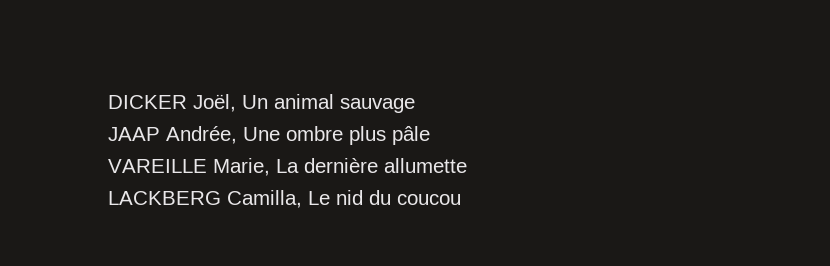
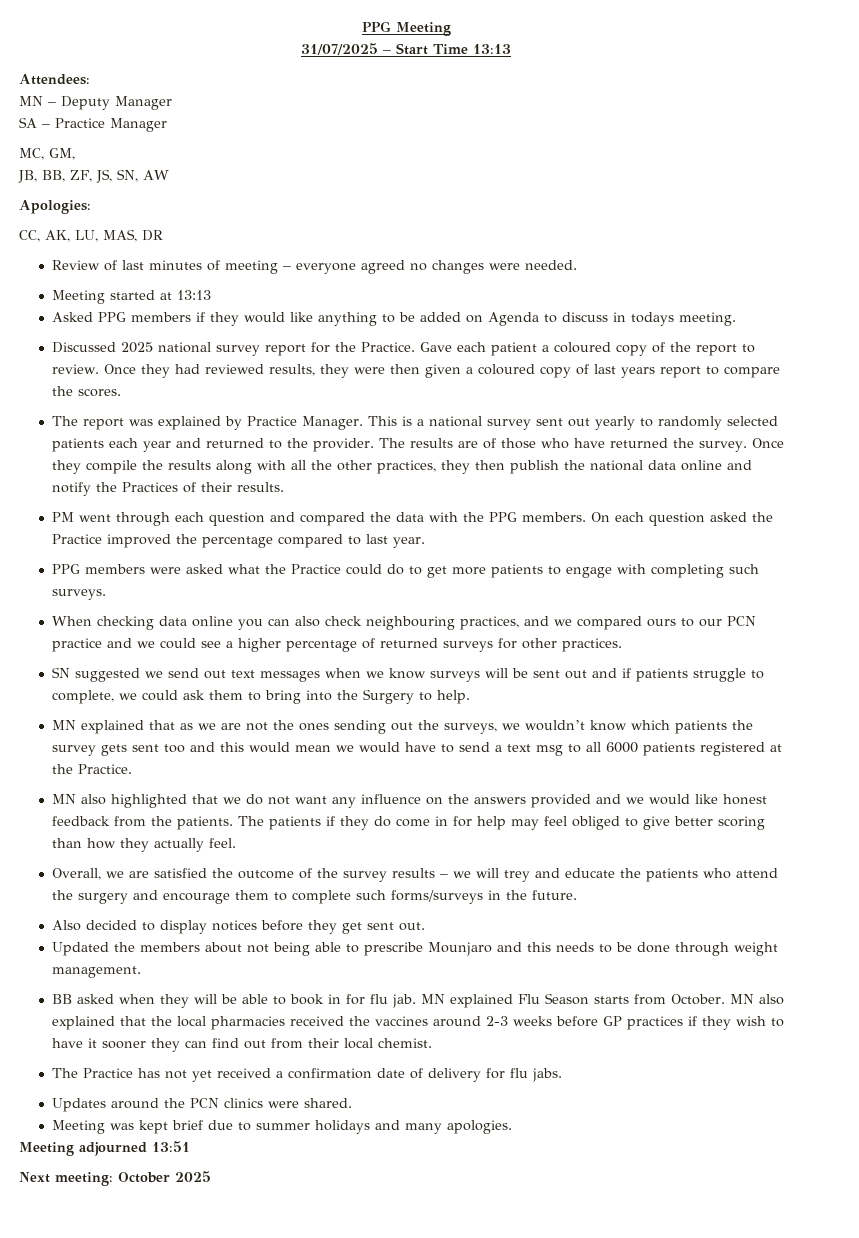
[108,94,415,113] [108,126,430,145] [108,158,467,176] [108,190,461,208] DICKER Joël, Un animal sauvage // JAAP Andrée, Une ombre plus pâle // VAREILLE Marie, La dernière allumette // LACKBERG Camilla, Le nid du coucou -> [361,21,451,36] [301,43,511,55] [19,74,90,85] [19,96,172,110] [19,117,167,132] [19,148,75,160] [18,169,169,183] [19,200,91,214] [19,229,163,242] [52,260,578,274] [52,290,212,304] [52,312,737,326] [52,342,756,356] [52,364,781,378] [52,386,122,397] [52,416,779,430] [52,438,785,452] [52,460,753,474] [52,482,285,496] [52,512,774,526] [52,534,426,548] [52,564,760,578] [52,589,107,600] [52,616,757,630] [52,638,623,652] [52,667,765,682] [52,689,471,704] [52,720,754,734] [52,742,783,756] [52,764,133,774] [52,794,768,808] [52,816,766,830] [52,838,237,852] [52,868,779,882] [52,890,578,904] [52,920,426,934] [52,942,779,956] [52,966,142,978] [52,993,785,1008] [52,1016,785,1030] [52,1038,433,1052] [52,1068,563,1082] [52,1098,353,1112] [52,1120,513,1134] [19,1141,190,1156] [19,1171,211,1186] PPG Meeting // 31/07/2025 – Start Time 13:13 // Attendees: // MN – Deputy Manager // SA – Practice Manager // MC, GM, // JB, BB, ZF, JS, SN, AW // Apologies: // CC, AK, LU, MAS, DR // Review of last minutes of meeting – everyone agreed no changes were needed. // Meeting started at 13:13 // Asked PPG members if they would like anything to be added on Agenda to discuss in todays meeting. // Discussed 2025 national survey report for the Practice. Gave each patient a coloured copy of the report to review. Once they had reviewed results, they were then given a coloured copy of last years report to compare the scores. // The report was explained by Practice Manager. This is a national survey sent out yearly to randomly selected patients each year and returned to the provider. The results are of those who have returned the survey. Once they compile the results along with all the other practices, they then publish the national data online and notify the Practices of their results. // PM went through each question and compared the data with the PPG members. On each question asked the Practice improved the percentage compared to last year. // PPG members were asked what the Practice could do to get more patients to engage with completing such surveys. // When checking data online you can also check neighbouring practices, and we compared ours to our PCN practice and we could see a higher percentage of returned surveys for other practices. // SN suggested we send out text messages when we know surveys will be sent out and if patients struggle to complete, we could ask them to bring into the Surgery to help. // MN explained that as we are not the ones sending out the surveys, we wouldn’t know which patients the survey gets sent too and this would mean we would have to send a text msg to all 6000 patients registered at the Practice. // MN also highlighted that we do not want any influence on the answers provided and we would like honest feedback from the patients. The patients if they do come in for help may feel obliged to give better scoring than how they actually feel. // Overall, we are satisfied the outcome of the survey results – we will trey and educate the patients who attend the surgery and encourage them to complete such forms/surveys in the future. // Also decided to display notices before they get sent out. // Updated the members about not being able to prescribe Mounjaro and this needs to be done through weight management. // BB asked when they will be able to book in for flu jab. MN explained Flu Season starts from October. MN also explained that the local pharmacies received the vaccines around 2-3 weeks before GP practices if they wish to have it sooner they can find out from their local chemist. // The Practice has not yet received a confirmation date of delivery for flu jabs. // Updates around the PCN clinics were shared. // Meeting was kept brief due to summer holidays and many apologies. // Meeting adjourned 13:51 // Next meeting: October 2025

